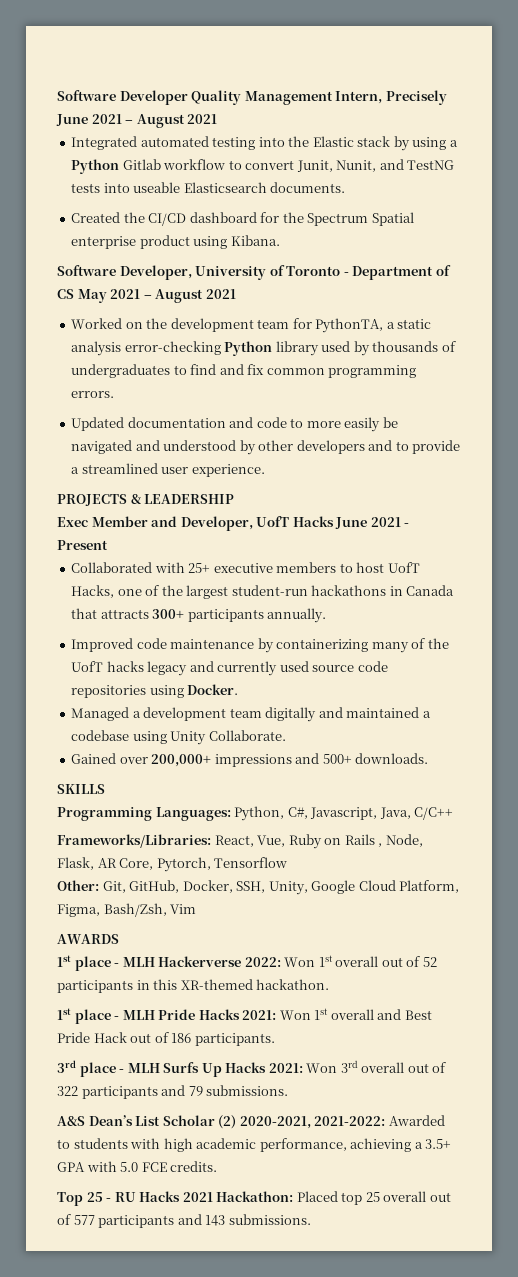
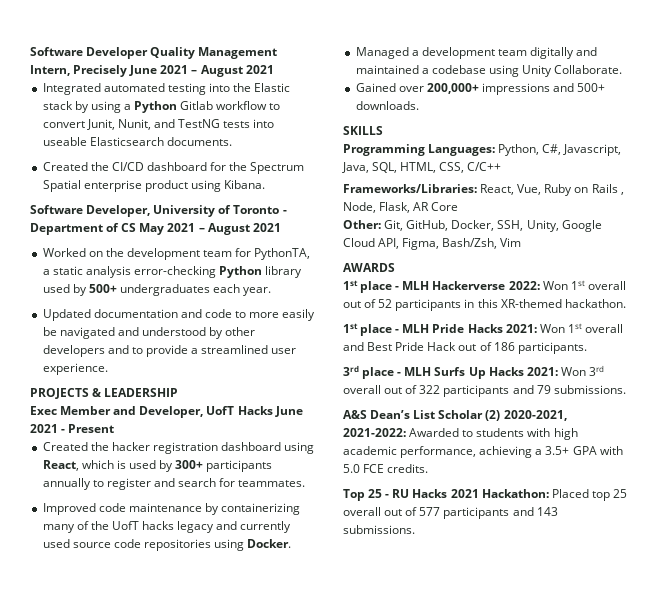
[372,341,456,352] [71,364,417,378] [71,391,115,398] thousands of undergraduates to find and fix common programming errors. -> [88,284,272,296] 500+ undergraduates each year.
[71,562,420,573] [71,585,455,599] [71,608,327,623] Collaborated with 25+ executive members to host UofT Hacks, one of the largest student-run hackathons in Canada that attracts 300+ participants annually. -> [42,442,315,454] [42,460,273,472] [42,478,306,490] Created the hacker registration dashboard using React, which is used by 300+ participants annually to register and search for teammates.
(411, 813) none -> [372,162,465,173] SQL, HTML, CSS,
[119,857,288,872] Core, Pytorch, Tensorflow -> [431,202,459,211] Core
[399,880,460,893] Platform, -> [378,238,400,249] API,

